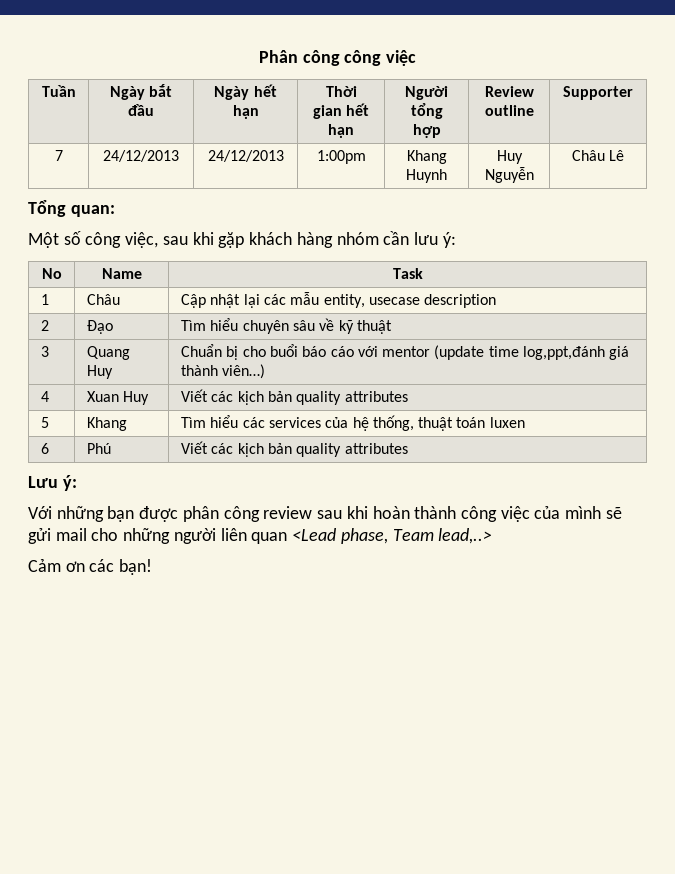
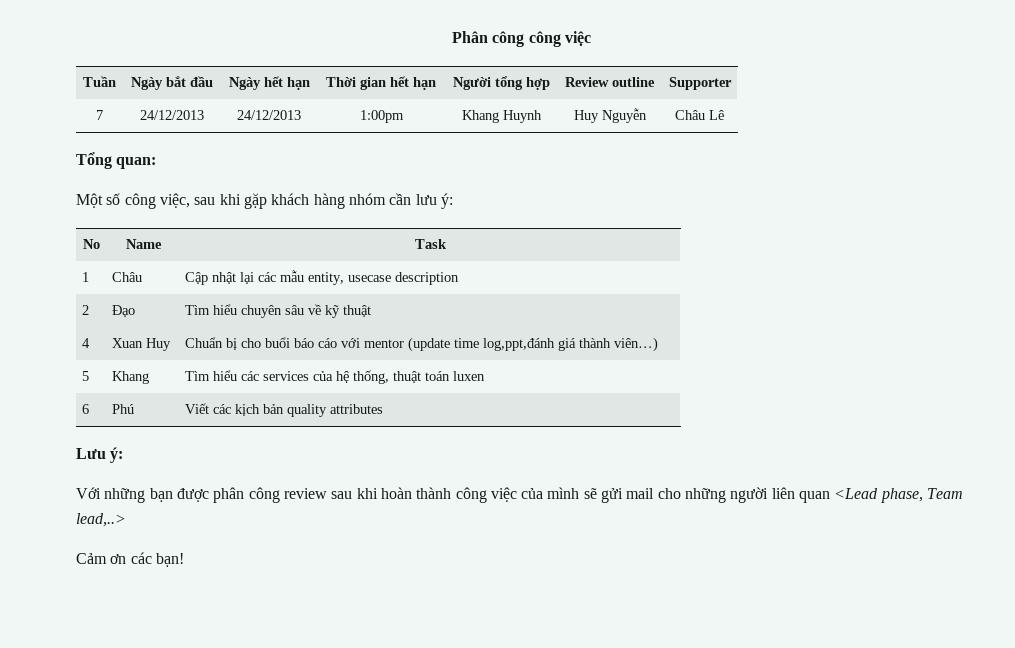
[40,346,49,357] [86,346,130,360] 3 | Quang -> [82,338,91,348] [112,338,144,348] 4 | Xuan
[40,391,49,402] [86,391,150,405] [180,389,408,405] // 4 | Xuan Huy | Viết các kịch bản quality attributes -> (659, 344) none

